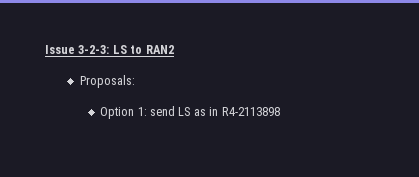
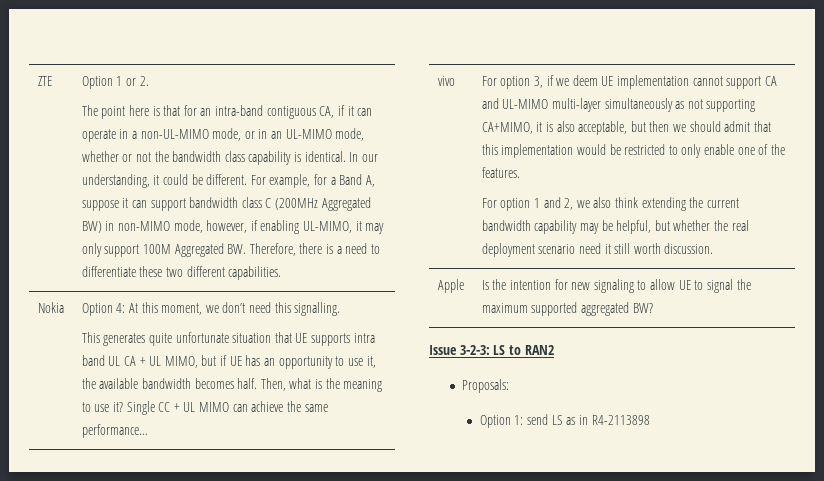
(45, 49) none -> [37,76,52,86] [81,76,149,89] [81,105,373,119] [81,128,365,142] [81,151,379,165] [81,174,376,188] [81,197,371,211] [81,220,385,234] [81,243,381,257] [81,266,282,280] [37,302,64,313] [81,302,341,316] [81,332,375,346] [81,355,376,369] [81,378,383,392] [81,401,328,415] [81,424,148,438] [437,76,455,86] [481,75,778,89] [481,98,756,112] [481,121,772,135] [481,144,786,158] [481,167,520,178] [481,197,740,211] [481,220,749,234] [481,243,714,257] [437,279,464,293] [481,279,751,293] [481,302,653,316] ZTE | Option 1 or 2. // The point here is that for an intra-band contiguous CA, if it can operate in a non-UL-MIMO mode, or in an UL-MIMO mode, whether or not the bandwidth class capability is identical. In our understanding, it could be different. For example, for a Band A, suppose it can support bandwidth class C (200MHz Aggregated BW) in non-MIMO mode, however, if enabling UL-MIMO, it may only support 100M Aggregated BW. Therefore, there is a need to differentiate these two different capabilities. // Nokia | Option 4: At this moment, we don’t need this signalling. // This generates quite unfortunate situation that UE supports intra band UL CA + UL MIMO, but if UE has an opportunity to use it, the available bandwidth becomes half. Then, what is the meaning to use it? Single CC + UL MIMO can achieve the same performance… // vivo | For option 3, if we deem UE implementation cannot support CA and UL-MIMO multi-layer simultaneously as not supporting CA+MIMO, it is also acceptable, but then we should admit that this implementation would be restricted to only enable one of the features. // For option 1 and 2, we also think extending the current bandwidth capability may be helpful, but whether the real deployment scenario need it still worth discussion. // Apple | Is the intention for new signaling to allow UE to signal the maximum supported aggregated BW? //

